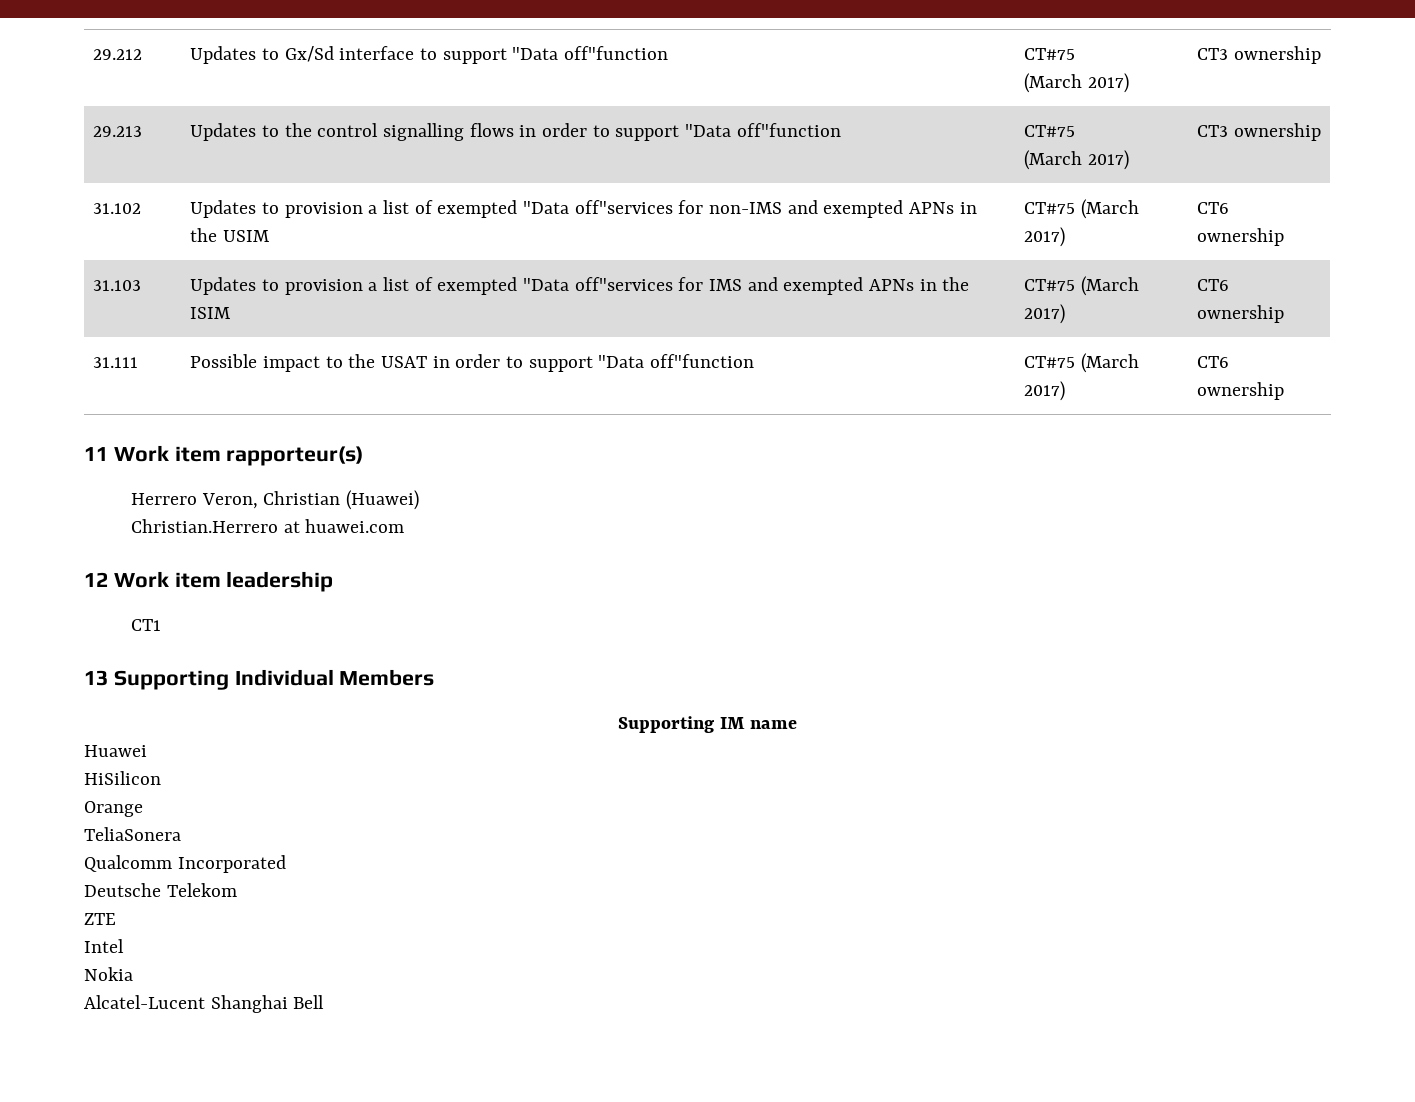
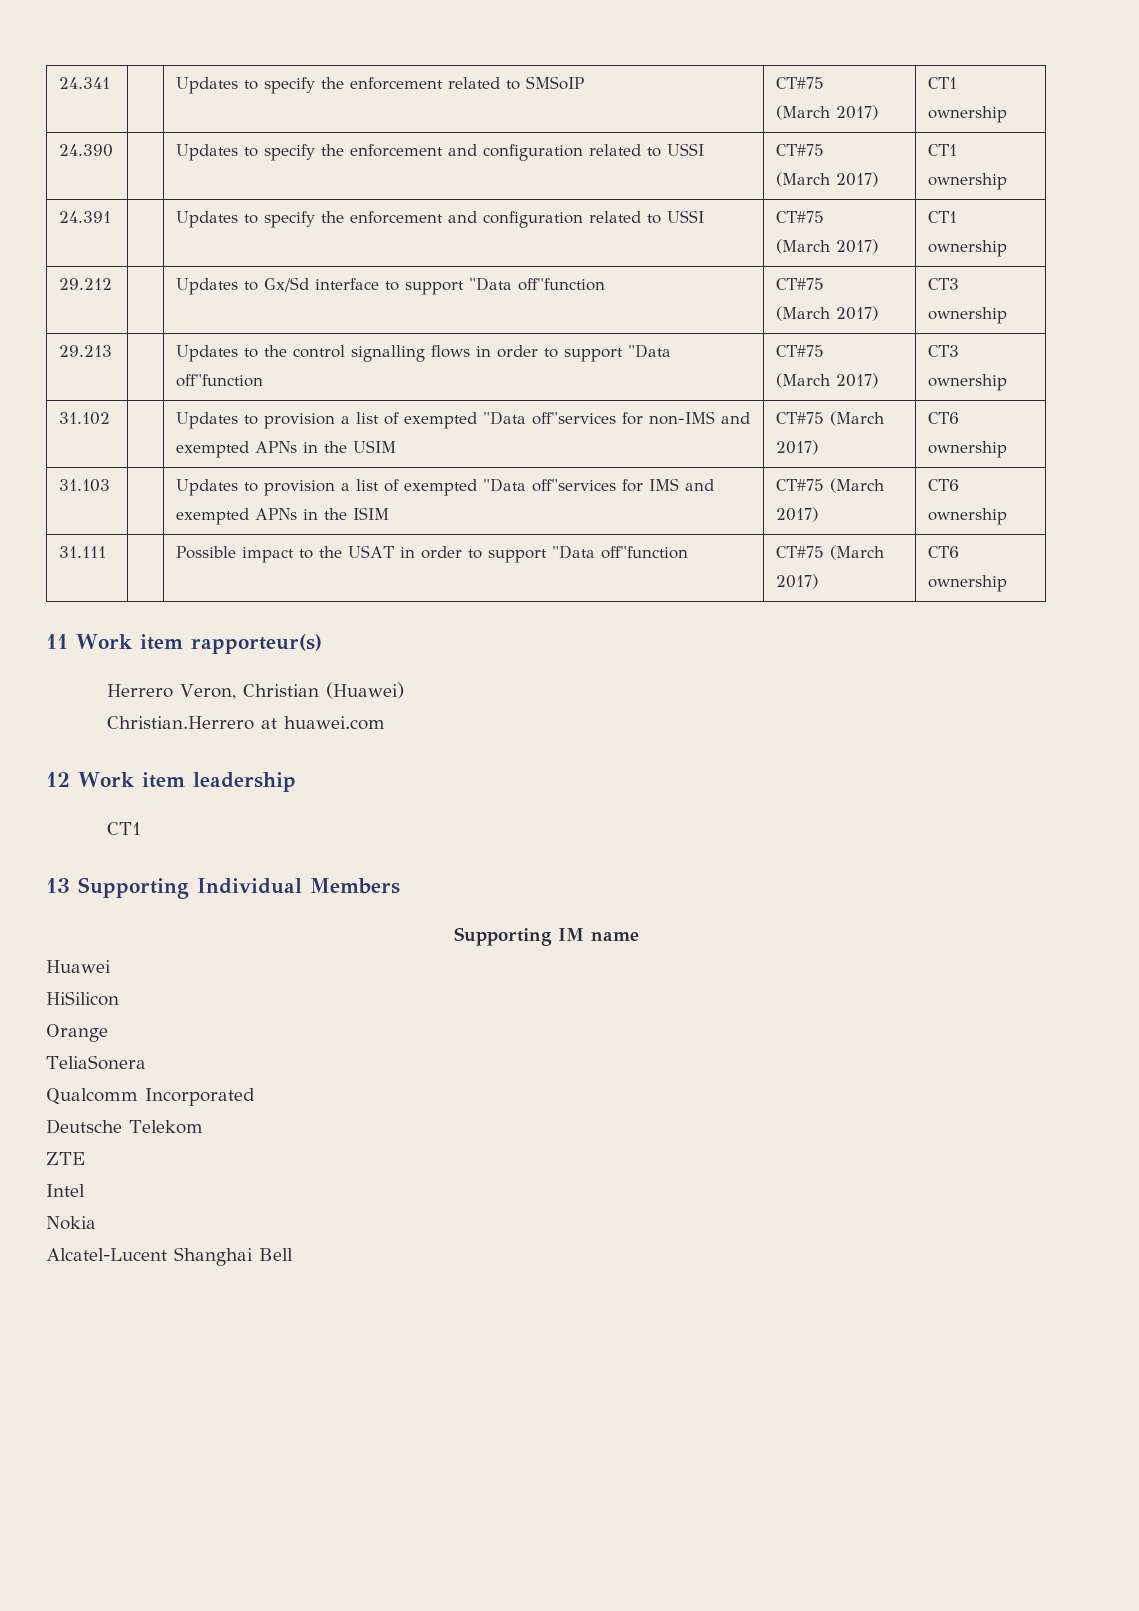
(93, 54) none -> [59,77,111,89] [176,76,585,94] [776,77,825,89] [776,105,879,120] [928,77,958,89] [928,106,1008,123] [59,144,114,157] [176,143,705,161] [776,144,825,156] [776,172,879,187] [928,144,958,156] [928,173,1008,190] [59,211,112,223] [176,210,705,228] [776,211,825,223] [776,239,879,254] [928,211,958,223] [928,240,1008,257] 24.341 | | Updates to specify the enforcement related to SMSoIP | CT#75 // (March 2017) | CT1 ownership // 24.390 | | Updates to specify the enforcement and configuration related to USSI | CT#75 // (March 2017) | CT1 ownership // 24.391 | | Updates to specify the enforcement and configuration related to USSI | CT#75 // (March 2017) | CT1 ownership //

